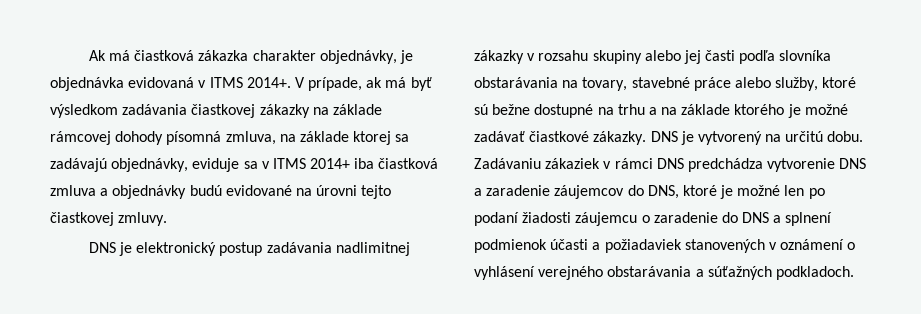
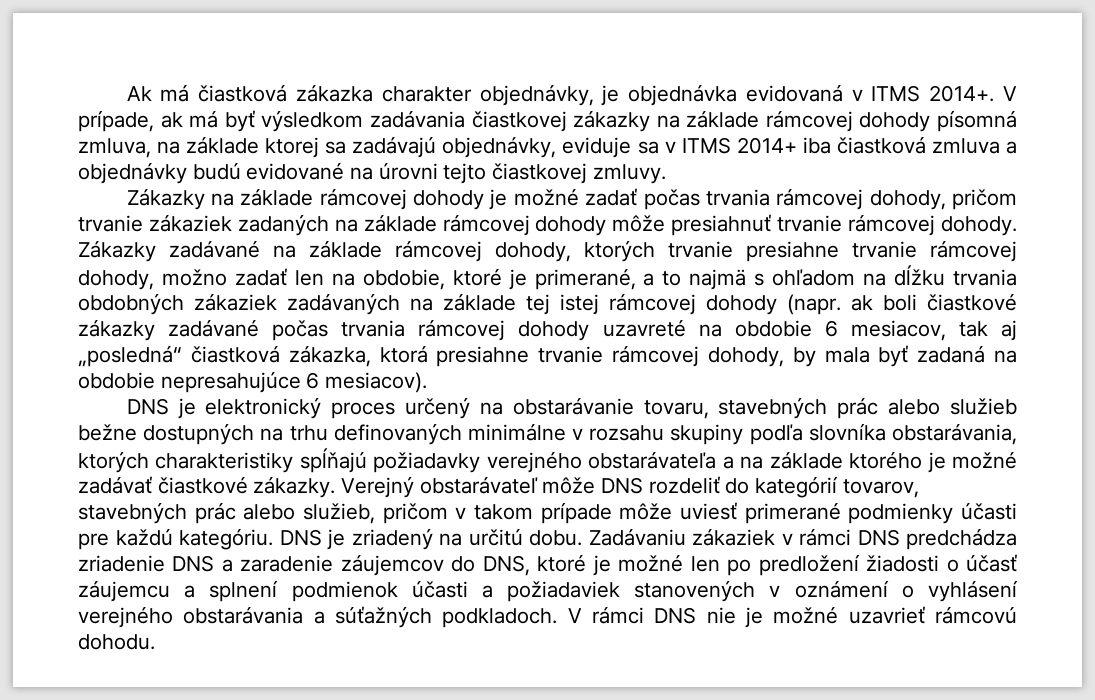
[88,242,410,256] [474,50,832,64] [474,77,857,91] [474,104,645,118] DNS je elektronický postup zadávania nadlimitnej zákazky v rozsahu skupiny alebo jej časti podľa slovníka obstarávania na tovary, stavebné práce alebo služby, ktoré sú bežne dostupné na trhu -> [126,188,1018,210] [78,214,1017,236] [78,240,1017,262] [78,265,1017,290] [78,293,1017,315] [78,319,1018,341] [78,345,1018,367] [78,371,428,393] [126,397,1018,419] [78,423,1017,445] [78,448,717,473] Zákazky na základe rámcovej dohody je možné zadať počas trvania rámcovej dohody, pričom trvanie zákaziek zadaných na základe rámcovej dohody môže presiahnuť trvanie rámcovej dohody. Zákazky zadávané na základe rámcovej dohody, ktorých trvanie presiahne trvanie rámcovej dohody, možno zadať len na obdobie, ktoré je primerané, a to najmä s ohľadom na dĺžku trvania obdobných zákaziek zadávaných na základe tej istej rámcovej dohody (napr. ak boli čiastkové zákazky zadávané počas trvania rámcovej dohody uzavreté na obdobie 6 mesiacov, tak aj „posledná“ čiastková zákazka, ktorá presiahne trvanie rámcovej dohody, by mala byť zadaná na obdobie nepresahujúce 6 mesiacov). // DNS je elektronický proces určený na obstarávanie tovaru, stavebných prác alebo služieb bežne dostupných na trhu definovaných minimálne v rozsahu skupiny podľa slovníka obstarávania, ktorých charakteristiky spĺňajú požiadavky verejného obstarávateľa
[650,131,762,145] DNS je vytvorený -> [341,476,919,498] [78,502,1017,524] [78,528,433,550] Verejný obstarávateľ môže DNS rozdeliť do kategórií tovarov, stavebných prác alebo služieb, pričom v takom prípade môže uviesť primerané podmienky účasti pre každú kategóriu. DNS je zriadený
[767,158,836,172] vytvorenie -> [78,555,165,572] zriadenie
[474,212,770,226] podaní žiadosti záujemcu o zaradenie do DNS -> [758,554,1018,576] [78,580,170,602] predložení žiadosti o účasť záujemcu
(854, 273) none -> [567,606,1018,628] [78,634,155,650] V rámci DNS nie je možné uzavrieť rámcovú dohodu.

